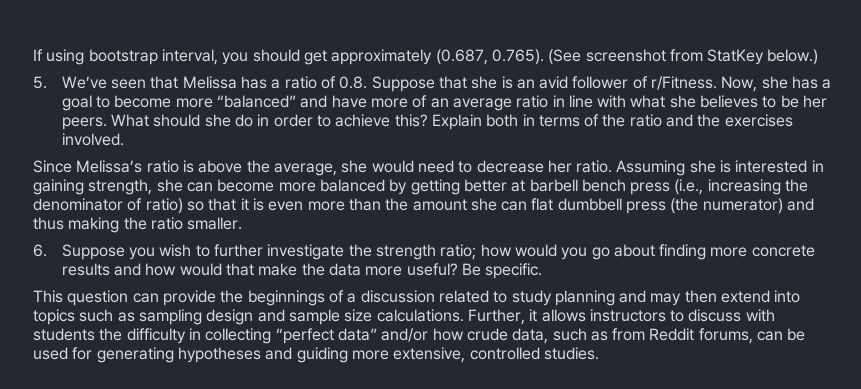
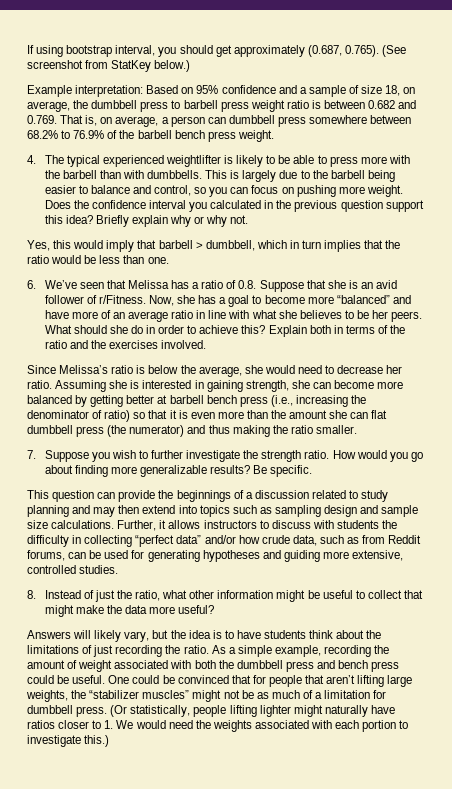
[33,76,47,89] 5. -> [27,85,416,97] [27,100,417,112] [27,115,412,127] [27,130,274,142] [27,155,410,167] [44,170,395,182] [44,185,403,197] [44,200,424,212] [44,215,249,227] [27,240,401,252] [27,255,169,264] [27,280,36,289] Example interpretation: Based on 95% confidence and a sample of size 18, on average, the dumbbell press to barbell press weight ratio is between 0.682 and 0.769. That is, on average, a person can dumbbell press somewhere between 68.2% to 76.9% of the barbell bench press weight. // 4. The typical experienced weightlifter is likely to be able to press more with the barbell than with dumbbells. This is largely due to the barbell being easier to balance and control, so you can focus on pushing more weight. Does the confidence interval you calculated in the previous question support this idea? Briefly explain why or why not. // Yes, this would imply that barbell > dumbbell, which in turn implies that the ratio would be less than one. // 6.
[198,160,243,173] above -> [148,365,179,374] below
[33,244,47,257] 6. -> [27,450,36,459] 7.
[440,244,512,260] ratio; how -> [304,450,356,459] ratio. How
[751,245,815,257] [61,263,458,276] concrete results and how would that make the data more useful? -> [139,465,251,477] generalizable results?
(599, 353) none -> [27,590,424,602] [44,605,215,617] [27,630,382,642] [27,645,390,657] [27,660,400,672] [27,675,413,687] [26,690,387,702] [27,705,395,717] [27,720,409,732] [27,735,110,747] // 8. Instead of just the ratio, what other information might be useful to collect that might make the data more useful? // Answers will likely vary, but the idea is to have students think about the limitations of just recording the ratio. As a simple example, recording the amount of weight associated with both the dumbbell press and bench press could be useful. One could be convinced that for people that aren’t lifting large weights, the “stabilizer muscles” might not be as much of a limitation for dumbbell press. (Or statistically, people lifting lighter might naturally have ratios closer to 1. We would need the weights associated with each portion to investigate this.)

